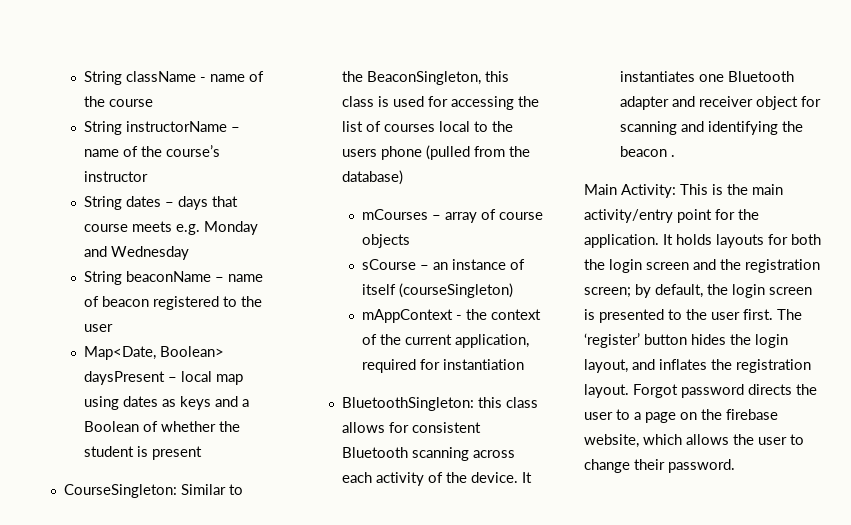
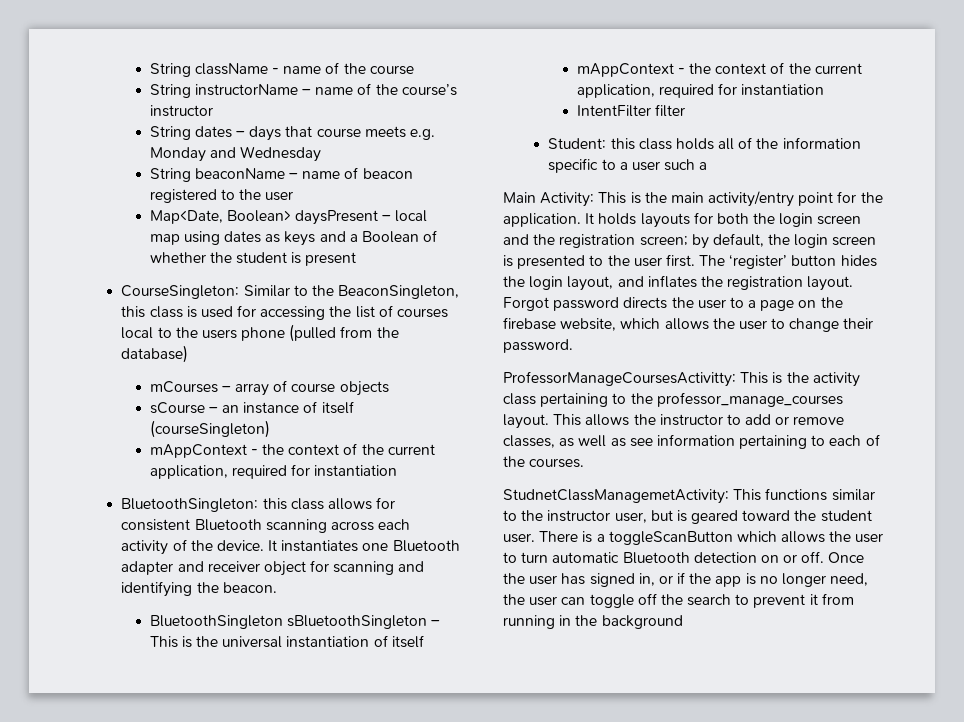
[620,146,676,157] beacon . -> [222,582,277,593] [149,615,441,629] [149,635,424,648] [576,62,862,77] [576,83,825,98] [576,104,685,117] [548,137,861,150] [548,158,708,173] beacon. // BluetoothSingleton sBluetoothSingleton – This is the universal instantiation of itself // mAppContext - the context of the current application, required for instantiation // IntentFilter filter // Student: this class holds all of the information specific to a user such a
(735, 466) none -> [503,371,860,387] [503,392,843,407] [503,414,845,429] [503,434,880,449] [503,456,585,468] [503,488,875,504] [503,510,872,524] [503,531,884,545] [503,551,865,564] [503,572,869,587] [503,593,854,608] [503,615,683,629] // ProfessorManageCoursesActivitty: This is the activity class pertaining to the professor_manage_courses layout. This allows the instructor to add or remove classes, as well as see information pertaining to each of the courses. // StudnetClassManagemetActivity: This functions similar to the instructor user, but is geared toward the student user. There is a toggleScanButton which allows the user to turn automatic Bluetooth detection on or off. Once the user has signed in, or if the app is no longer need, the user can toggle off the search to prevent it from running in the background

